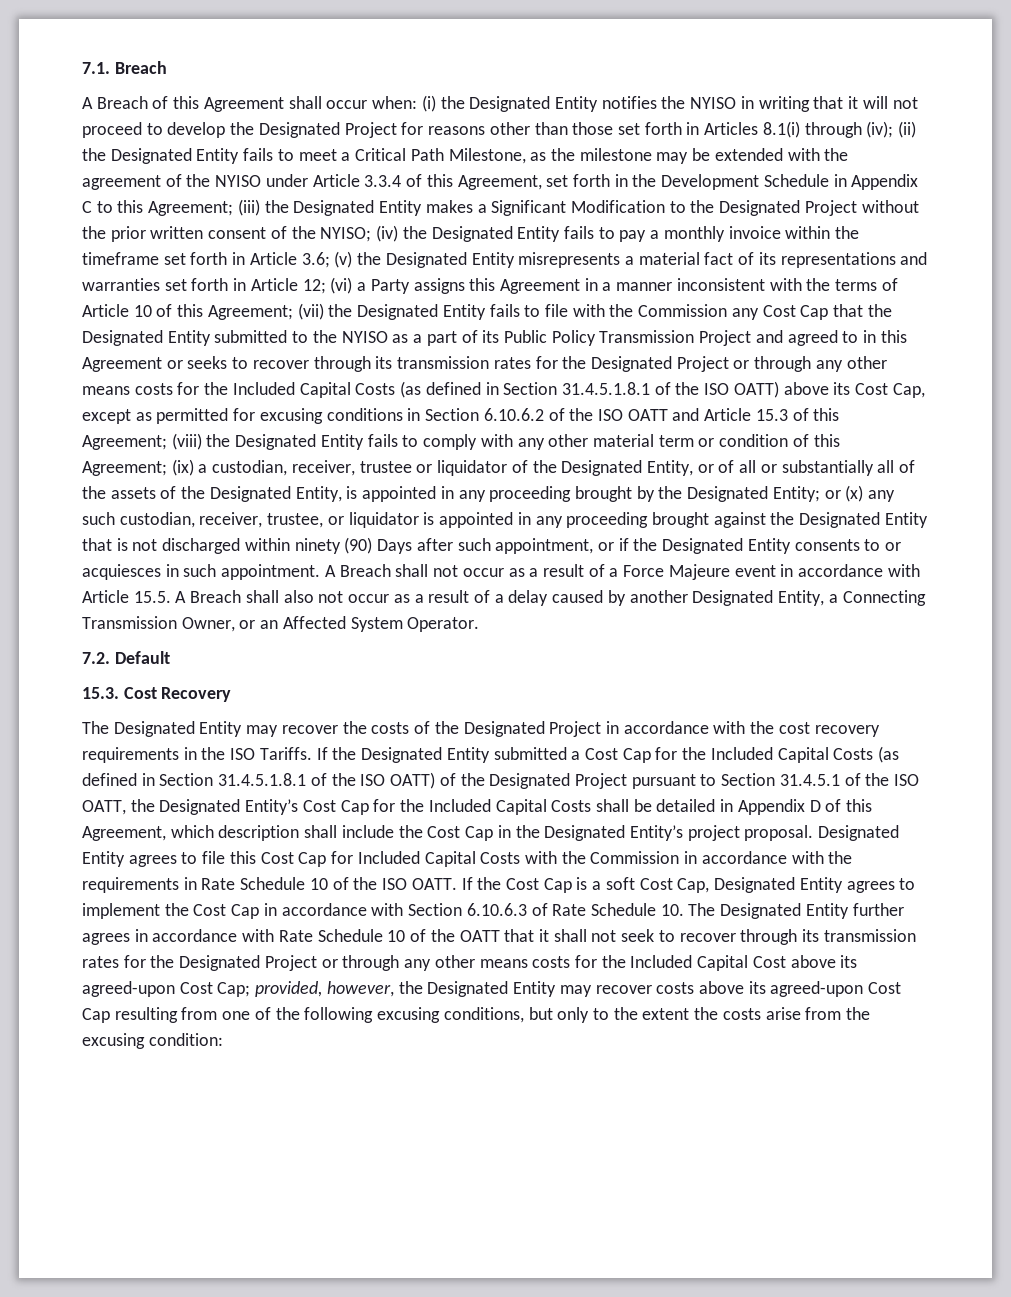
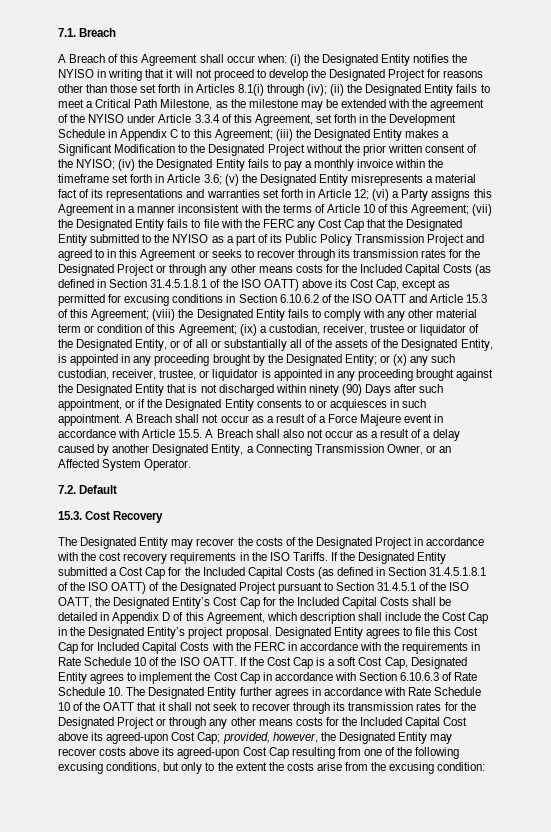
[638,304,728,317] Commission -> [262,219,294,228] FERC
[590,851,680,864] Commission -> [253,642,285,651] FERC

